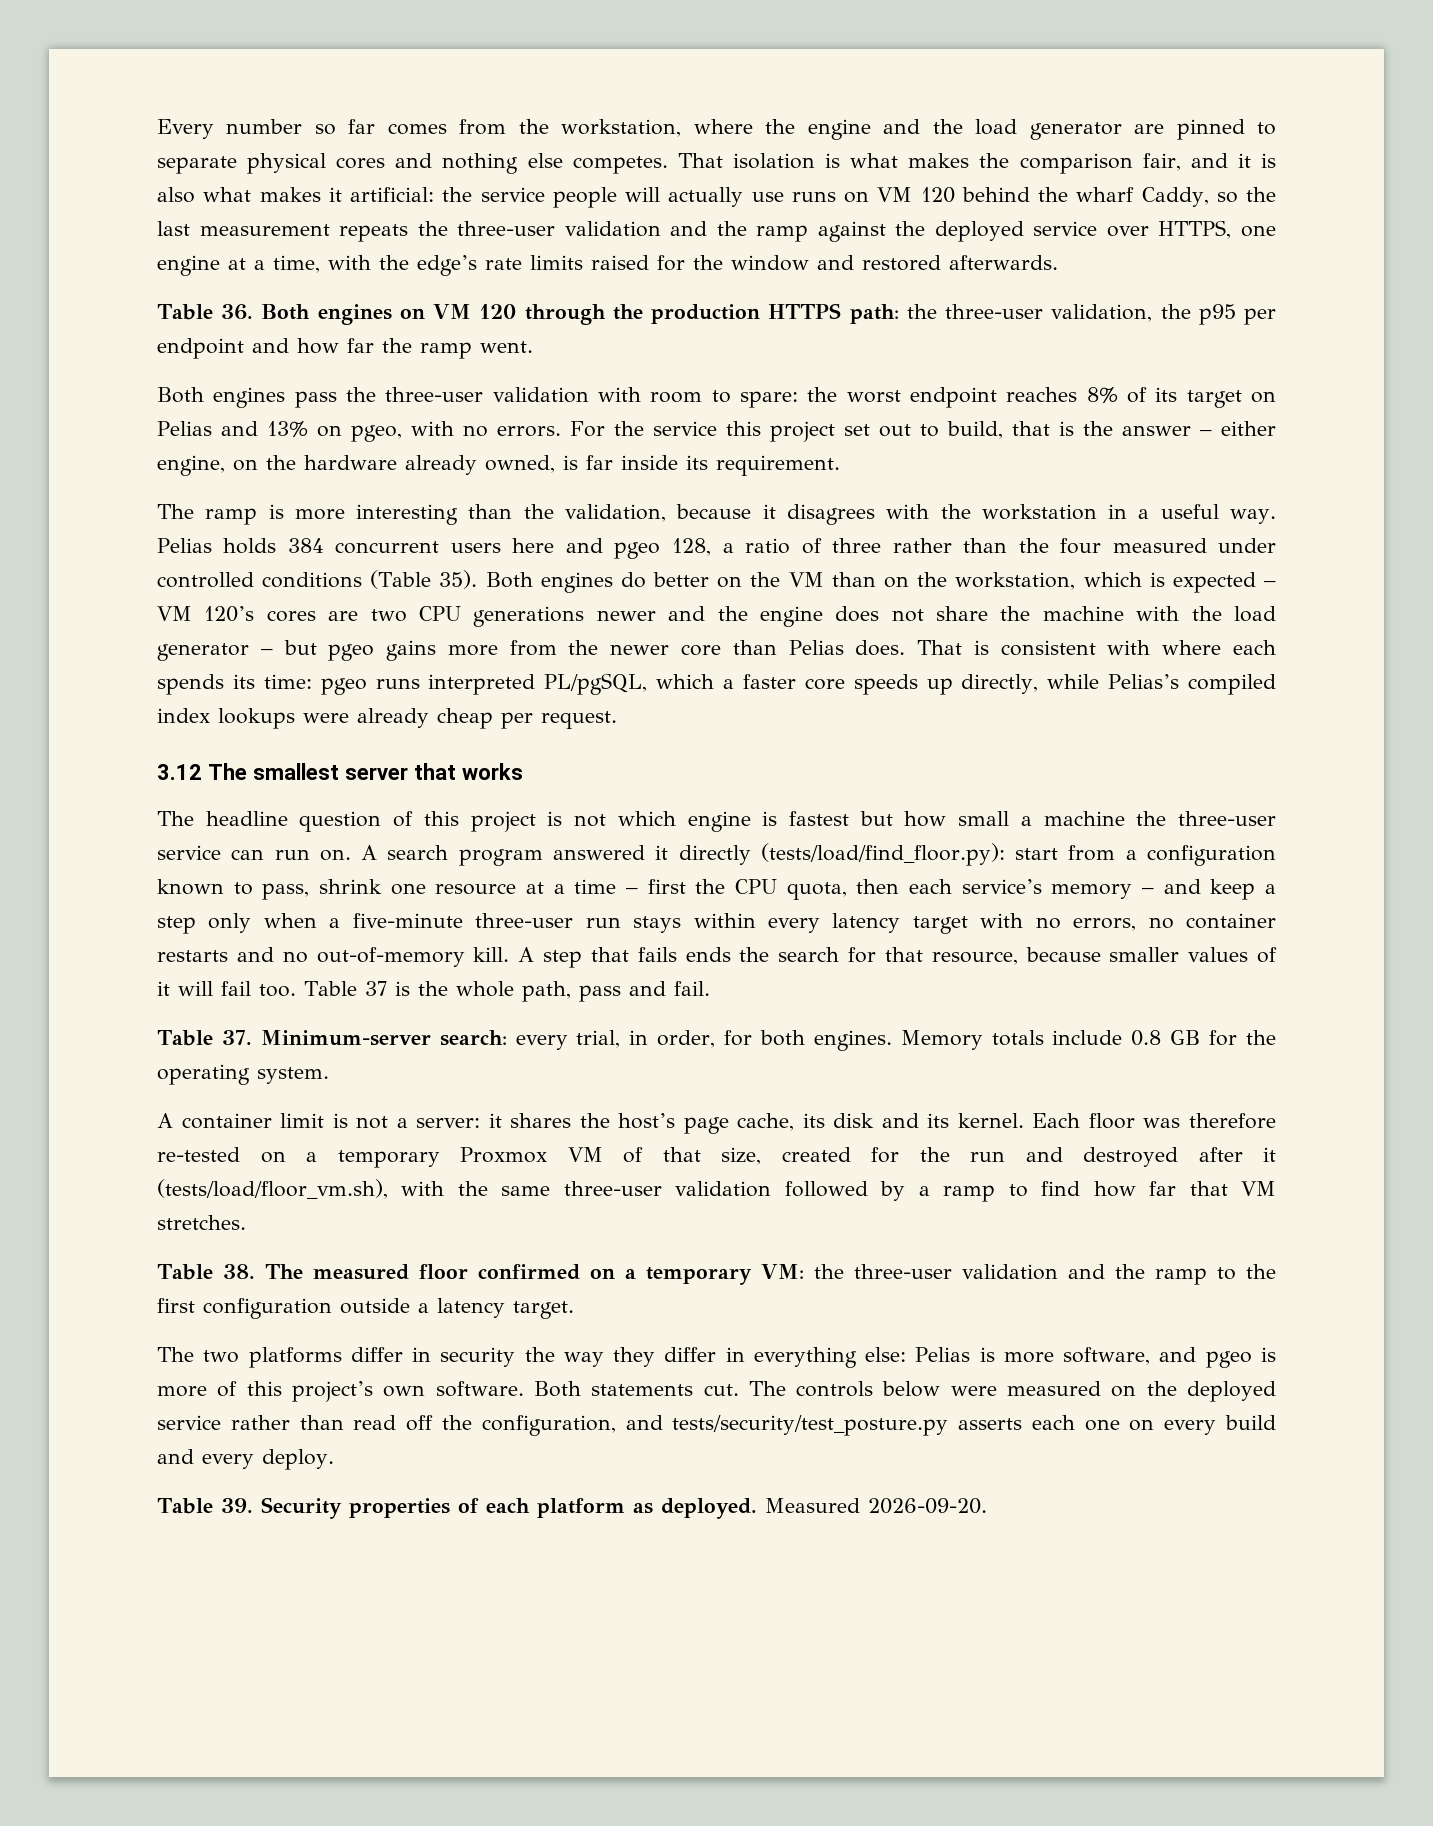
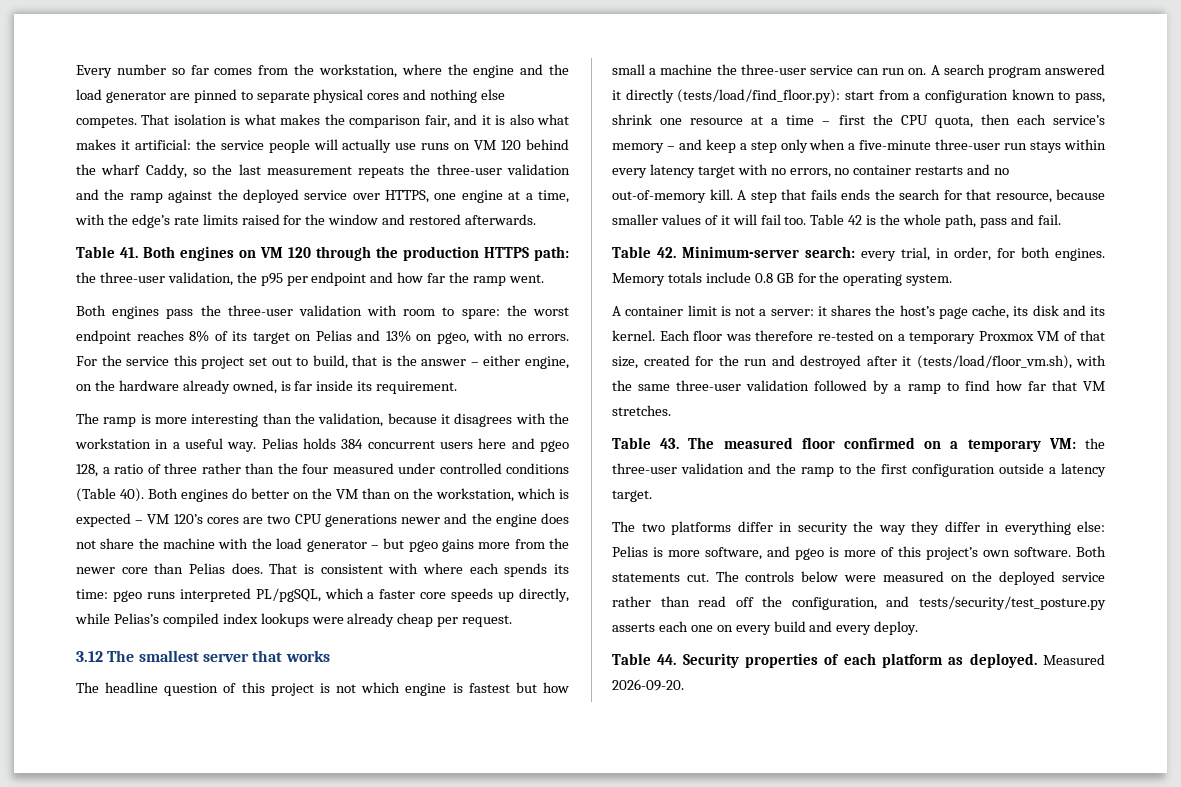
[221,304,254,320] 36. -> [120,247,138,258] 41.
[439,570,478,589] 35). -> [120,488,144,502] 40).
[364,981,387,996] 37 -> [848,215,863,225] 42
[221,1030,252,1045] 37. -> [657,247,676,258] 42.
[222,1264,255,1279] 38. -> [660,438,680,449] 43.
[220,1498,253,1513] 39. -> [657,654,677,665] 44.

